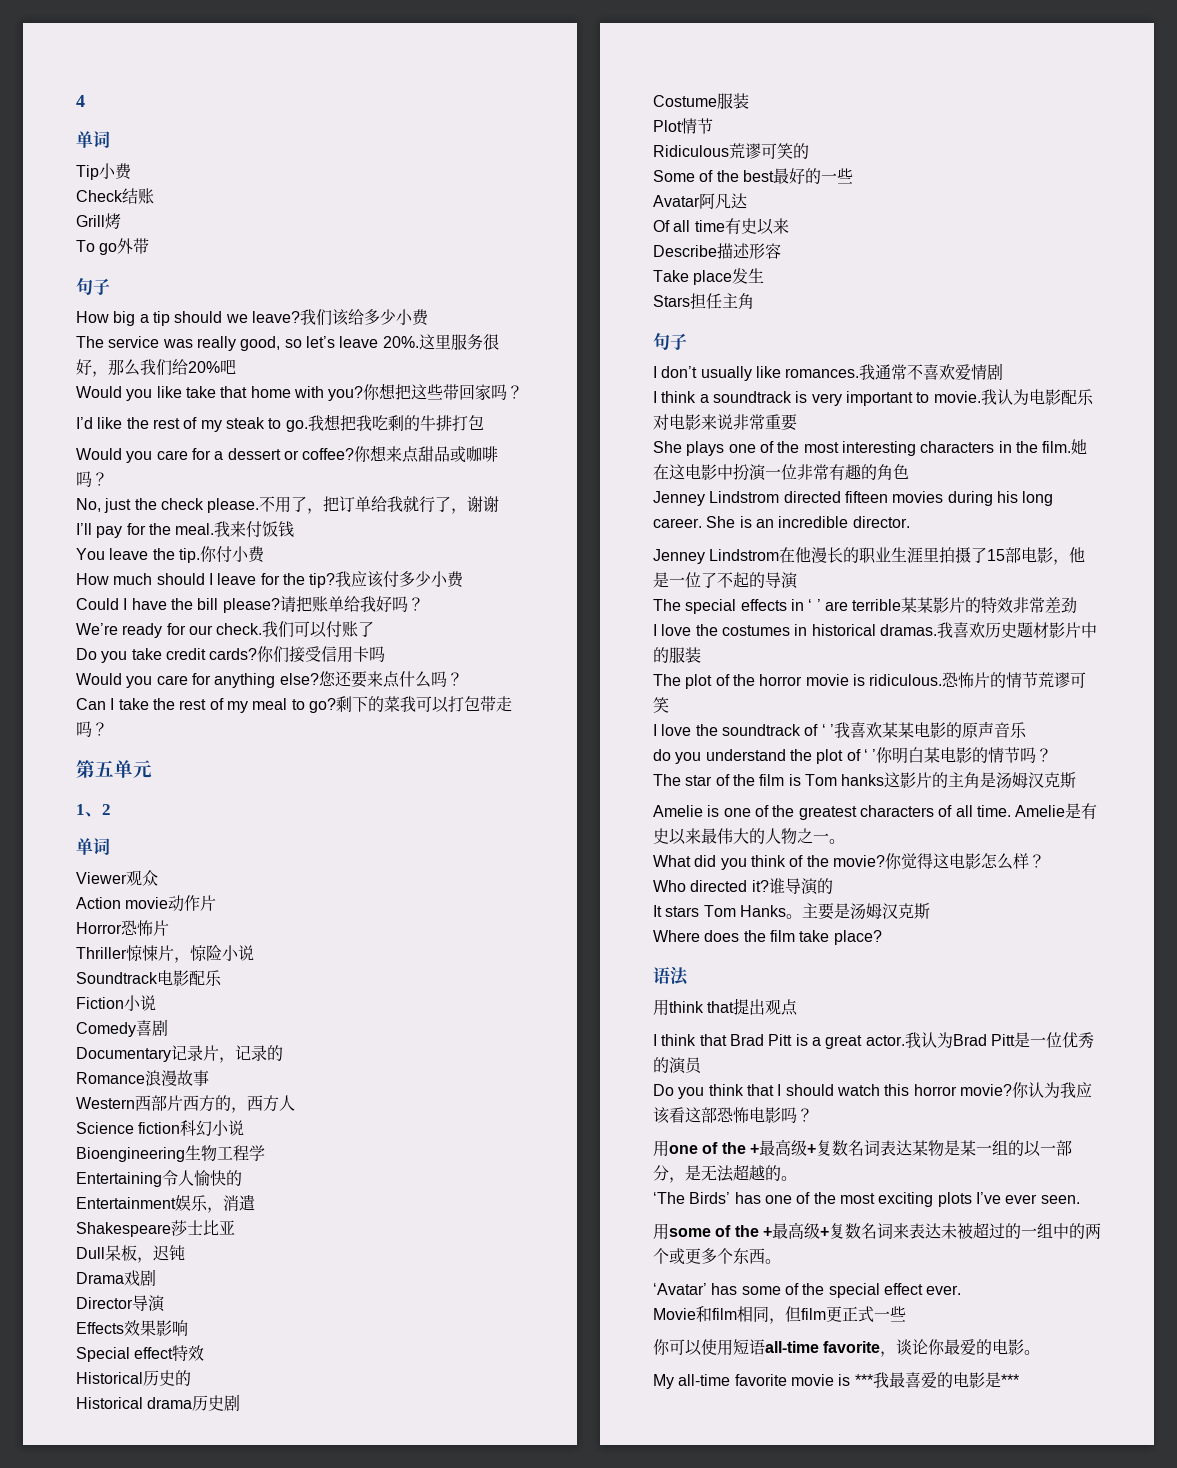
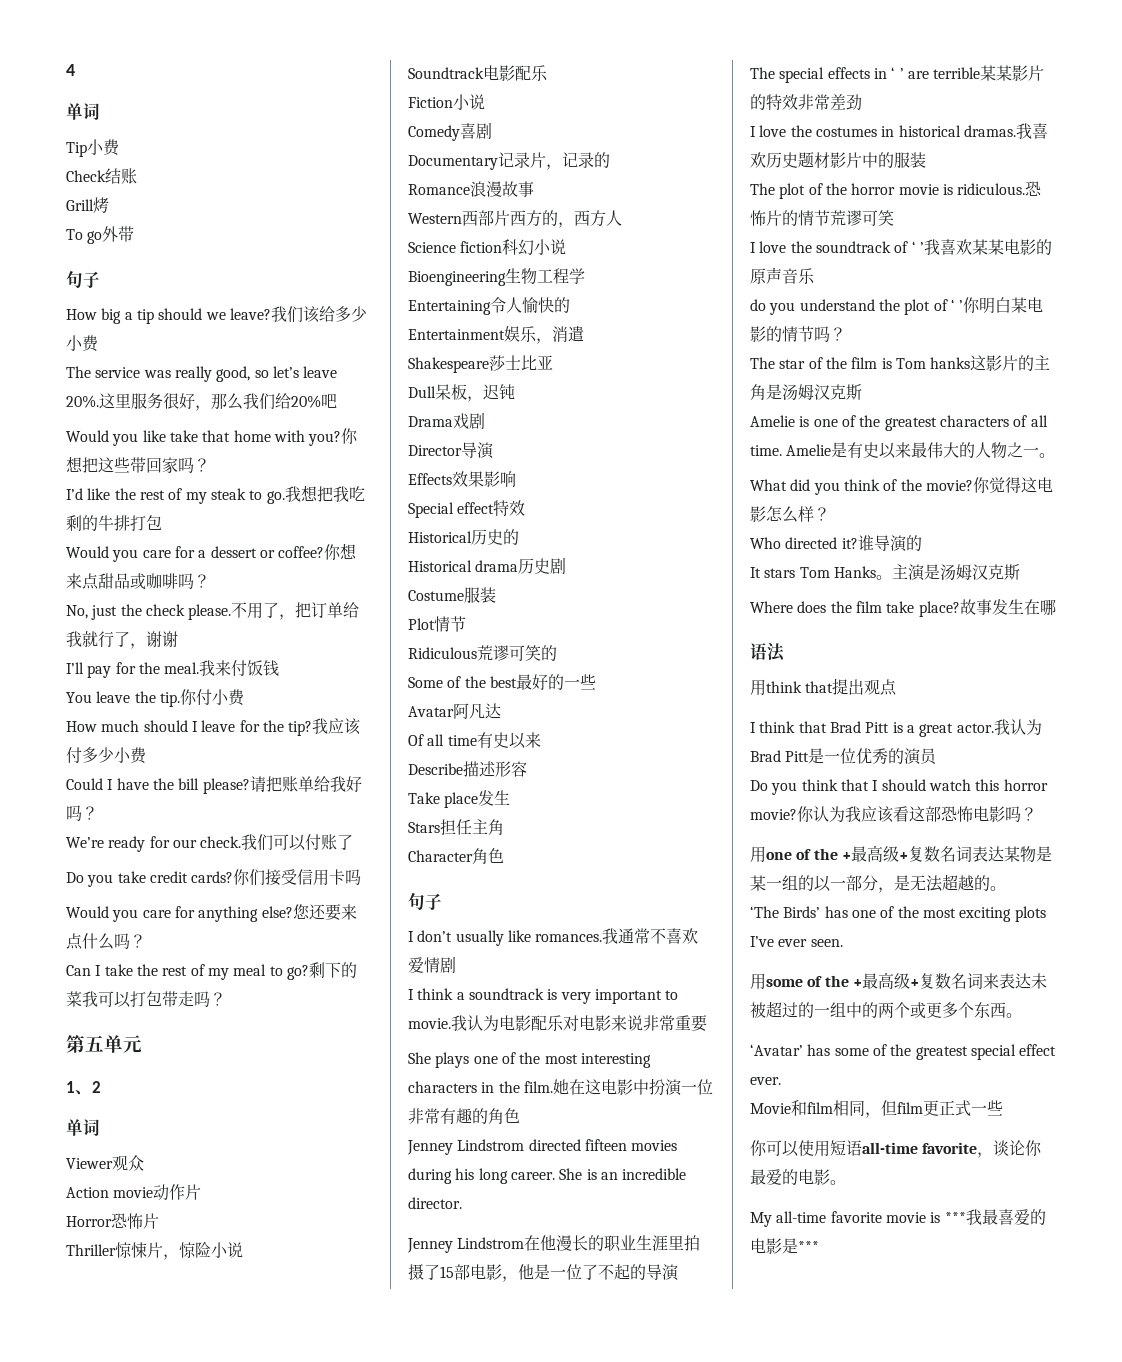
(754, 301) none -> [408,848,504,864] // Character角色
[817,903,834,920] 要 -> [907,564,926,581] 演
(882, 937) none -> [959,599,1056,616] 故事发生在哪
(825, 1289) none -> [915,1046,968,1060] greatest

